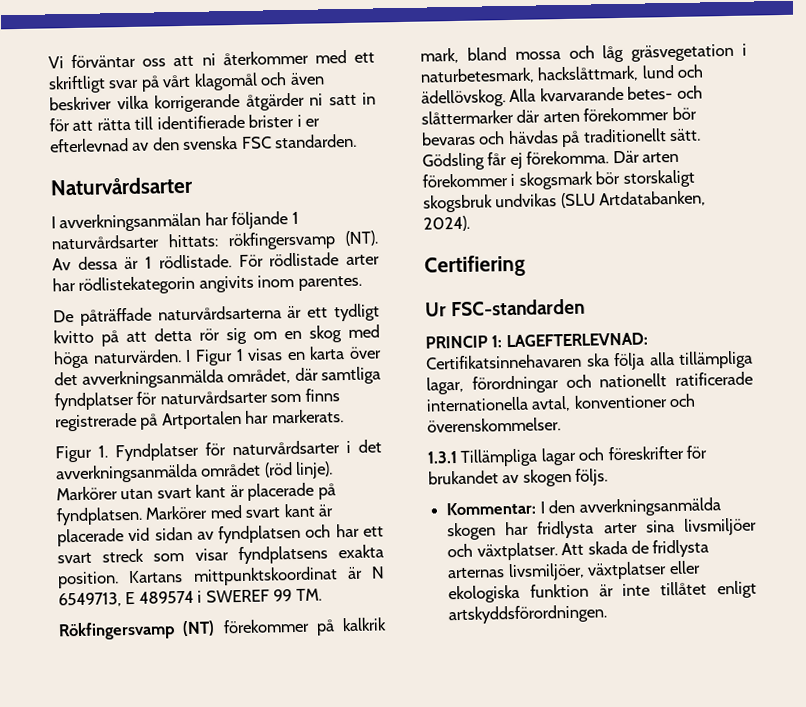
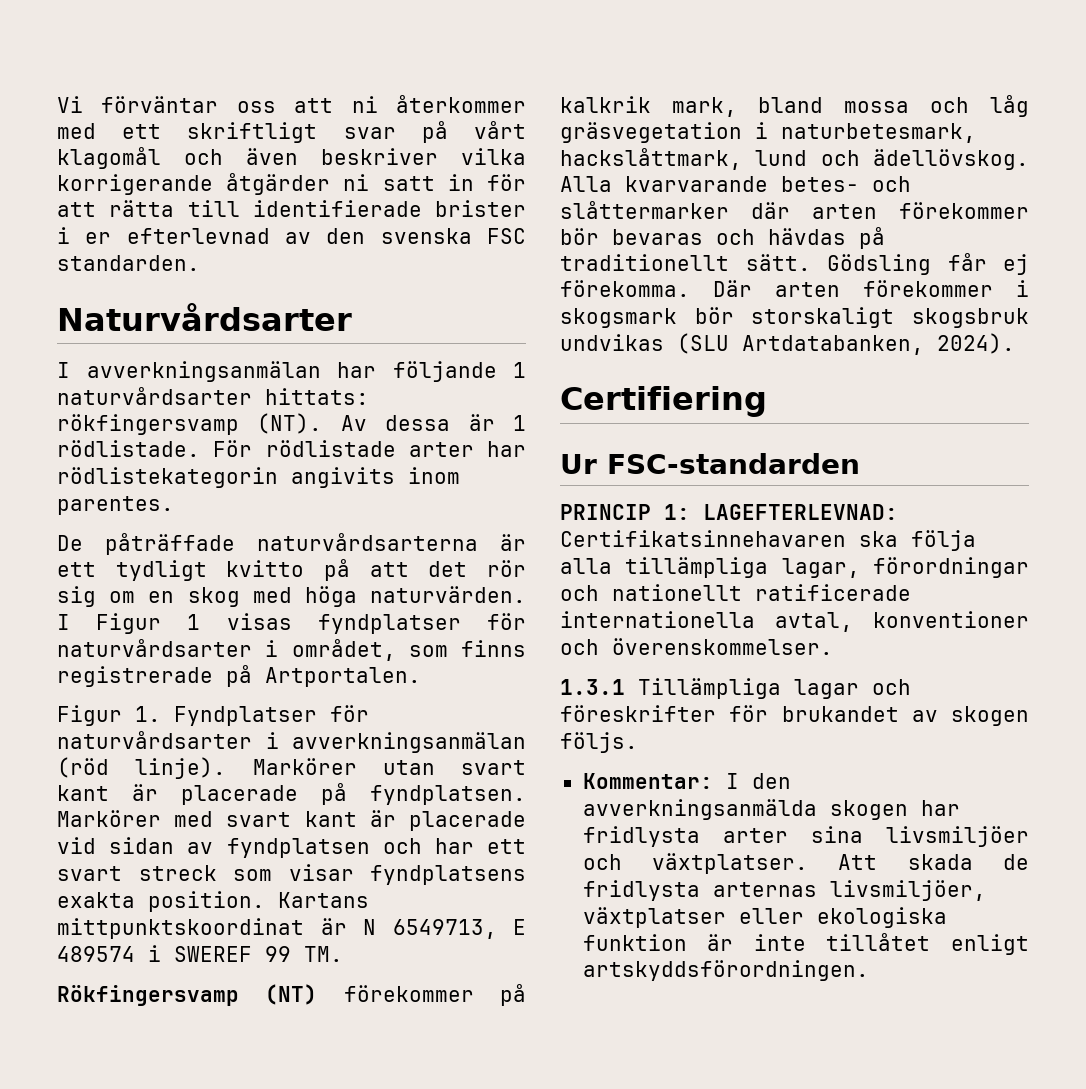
[154,327,192,342] detta -> [428,561,468,577] det
[286,346,382,361] [54,366,381,389] en karta över det avverkningsanmälda området, där samtliga -> (292, 621) none
(268, 397) none -> [265,639,396,661] i området,
[161,409,344,430] Artportalen har markerats. -> [265,667,421,687] Artportalen.
[358,439,382,453] [56,462,262,484] det avverkningsanmälda området -> [292,732,526,753] avverkningsanmälan

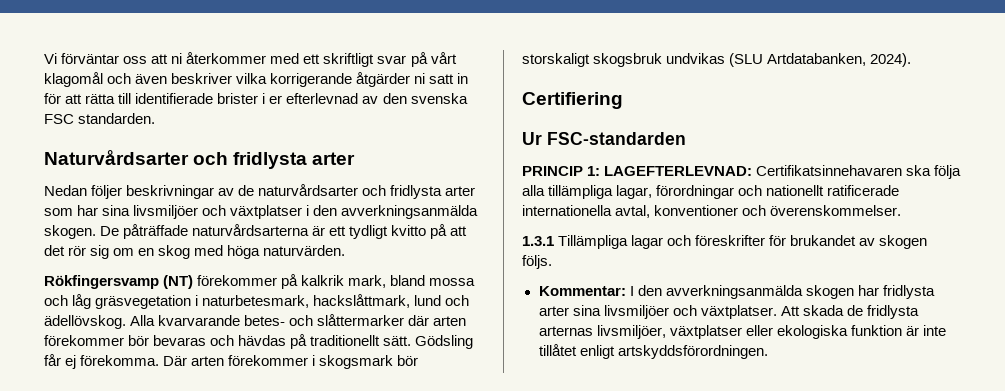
[57,361,526,382] [57,387,369,405] [57,413,526,435] [57,440,526,457] [57,467,460,488] [57,496,174,515] // I avverkningsanmälan har följande 1 naturvårdsarter hittats: rökfingersvamp (NT). Av dessa är 1 rödlistade. För rödlistade arter har rödlistekategorin angivits inom parentes. // -> [193,152,356,169] [44,184,476,199] [44,205,479,219] [44,225,96,239] och fridlysta arter // Nedan följer beskrivningar av de naturvårdsarter och fridlysta arter som har sina livsmiljöer och växtplatser i den avverkningsanmälda skogen.
[57,613,526,634] [57,639,526,661] [57,665,421,687] [57,705,369,726] [57,731,526,753] [57,757,526,779] [57,783,526,805] [57,810,526,831] [57,837,526,858] [57,864,526,885] [57,891,369,912] [57,918,526,939] [57,945,343,962] I Figur 1 visas fyndplatser för naturvårdsarter i området, som finns registrerade på Artportalen. // Figur 1. Fyndplatser för naturvårdsarter i avverkningsanmälan (röd linje). Markörer utan svart kant är placerade på fyndplatsen. Markörer med svart kant är placerade vid sidan av fyndplatsen och har ett svart streck som visar fyndplatsens exakta position. Kartans mittpunktskoordinat är N 6549713, E 489574 i SWEREF 99 TM. -> (346, 250) none

